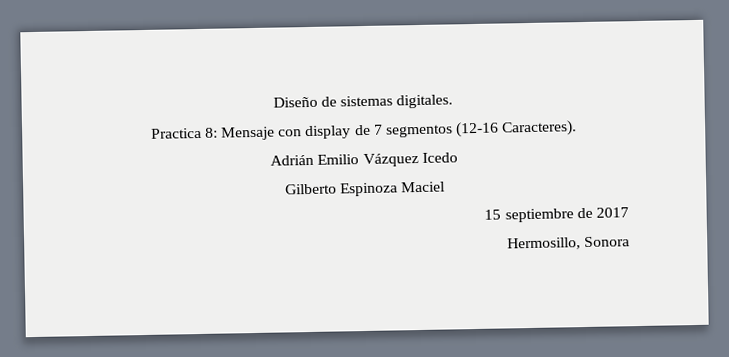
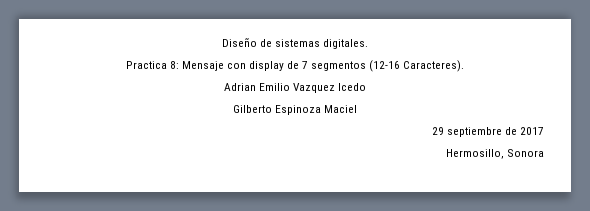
[270,153,419,168] Adrián Emilio Vázquez -> [223,83,336,93] Adrian Emilio Vazquez
[484,209,502,220] 15 -> [431,127,444,135] 29

